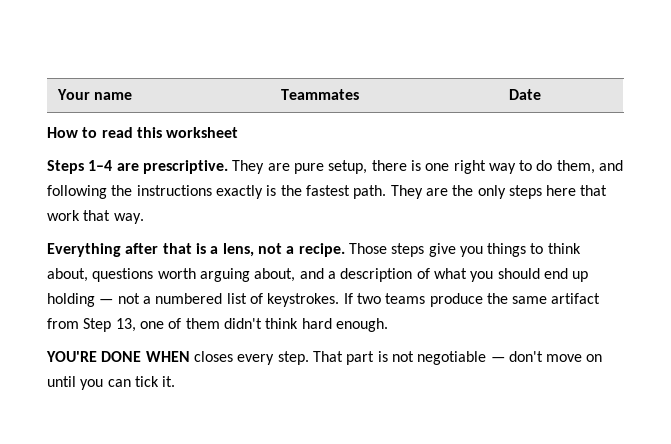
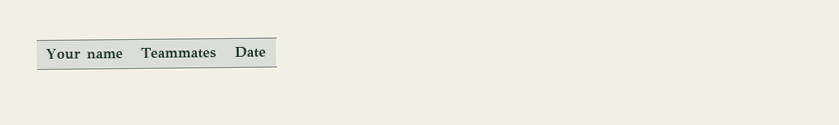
[47,127,239,138] [47,160,624,174] [47,185,608,199] [47,210,144,224] [47,243,581,257] [47,268,589,282] [47,293,601,307] [47,318,388,332] [46,351,603,365] [47,376,176,390] // How to read this worksheet // Steps 1–4 are prescriptive. They are pure setup, there is one right way to do them, and following the instructions exactly is the fastest path. They are the only steps here that work that way. // Everything after that is a lens, not a recipe. Those steps give you things to think about, questions worth arguing about, and a description of what you should end up holding — not a numbered list of keystrokes. If two teams produce the same artifact from Step 13, one of them didn't think hard enough. // YOU'RE DONE WHEN closes every step. That part is not negotiable — don't move on until you can tick it. -> (267, 52) none

